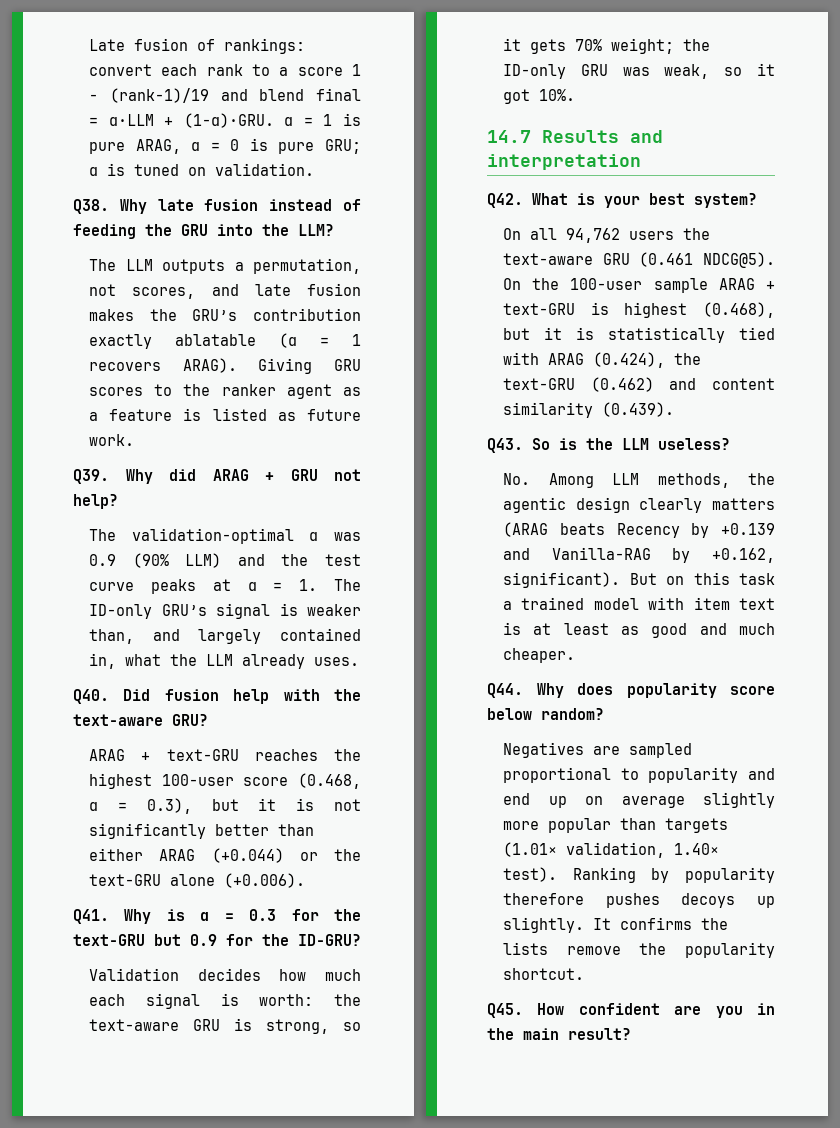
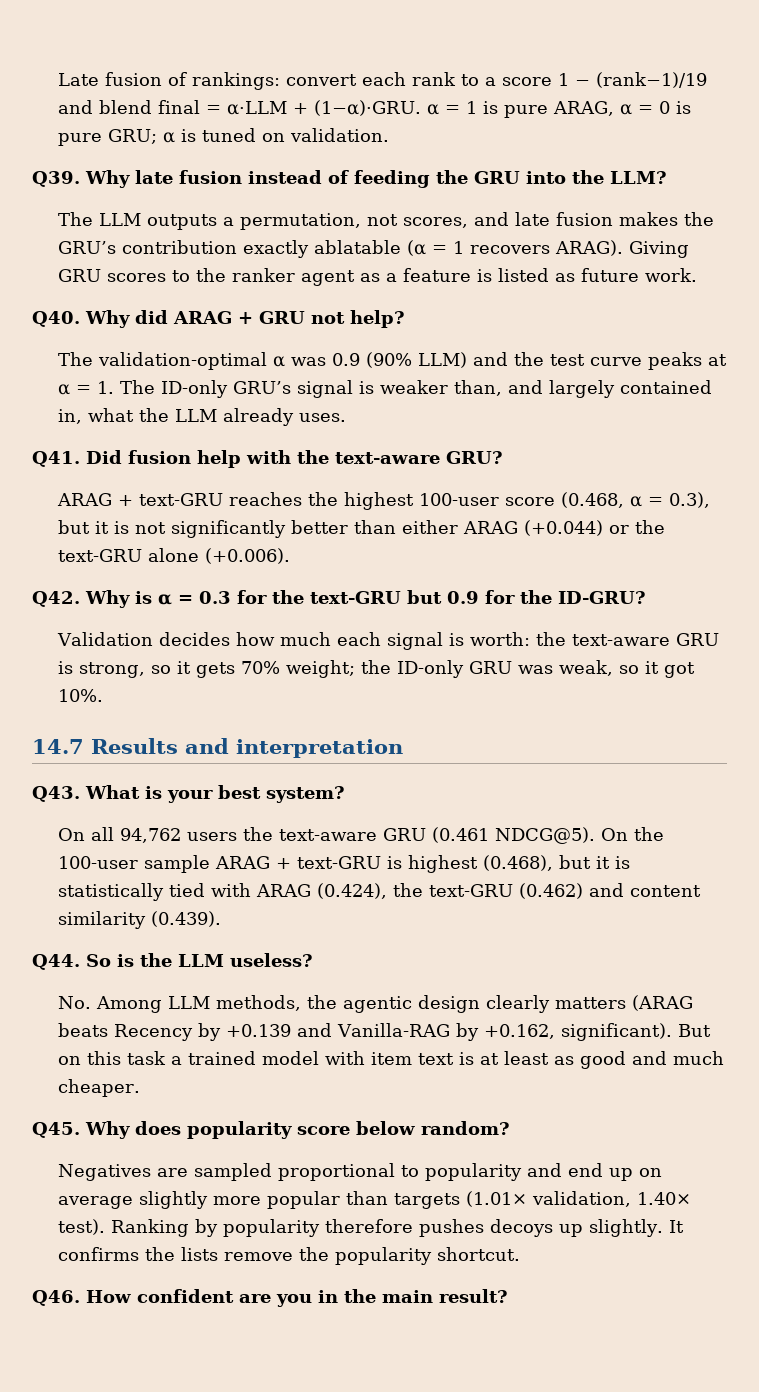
[73,199,109,214] Q38. -> [32,171,80,187] Q39.
[73,469,109,484] Q39. -> [32,311,80,327] Q40.
[73,689,109,704] Q40. -> [32,451,80,467] Q41.
[73,909,109,924] Q41. -> [32,591,80,607] Q42.
[487,193,523,208] Q42. -> [32,786,80,802] Q43.
[487,438,523,453] Q43. -> [32,954,80,970] Q44.
[487,683,523,698] Q44. -> [32,1122,80,1138] Q45.
[487,1003,523,1018] Q45. -> [32,1290,80,1306] Q46.

